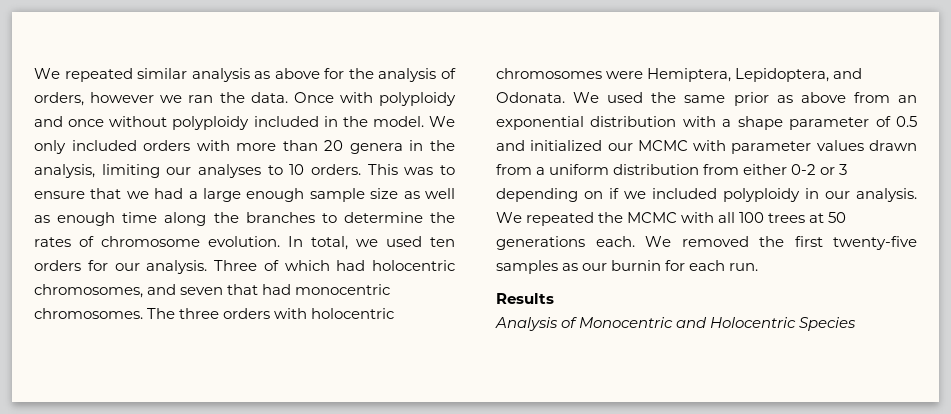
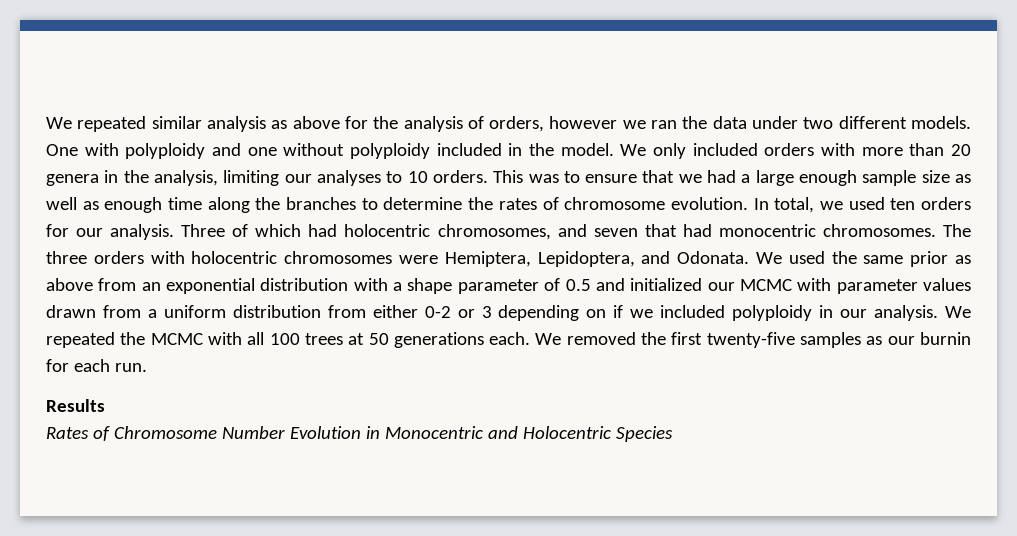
[250,92,334,103] data. Once -> [712,116,971,129] [46,144,78,156] data under two different models. One
[68,119,105,127] once -> [247,147,277,156] one
[495,317,578,331] Analysis of -> [46,426,380,441] Rates of Chromosome Number Evolution in

